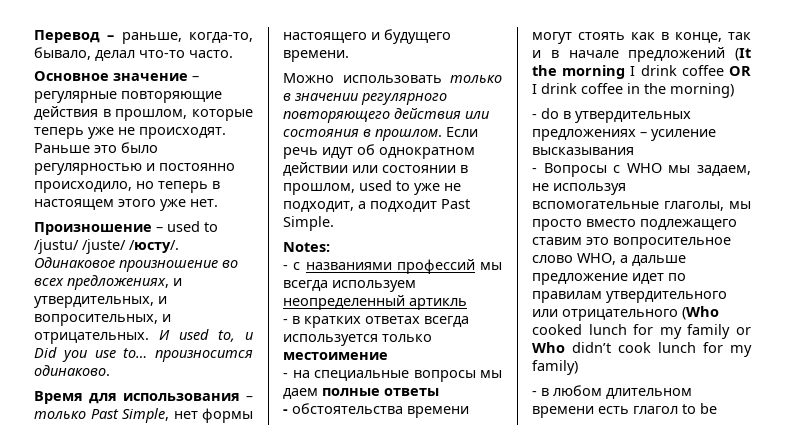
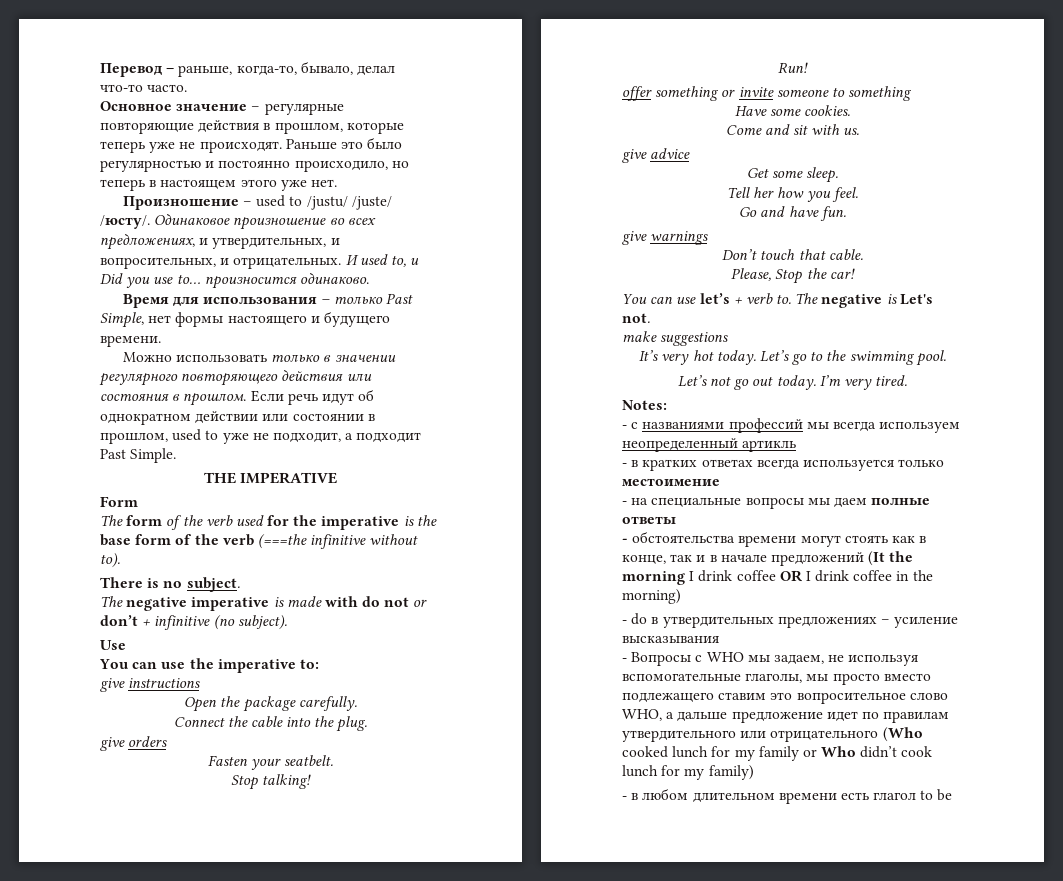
(334, 223) none -> [203,472,338,484] [100,496,138,507] [100,515,437,530] [100,534,419,549] [100,553,120,568] [100,577,240,592] [100,596,428,611] [100,615,287,630] [100,640,126,650] [99,658,319,673] [100,678,201,692] [184,696,357,712] [173,716,368,732] [100,736,168,751] [207,755,334,770] [230,774,312,790] [778,62,808,73] [622,86,912,101] [734,105,851,116] [725,124,860,135] [622,148,691,163] [746,167,839,183] [726,187,859,202] [739,206,846,221] [622,231,709,245] [722,249,863,260] [731,268,855,284] [622,293,933,308] [622,313,650,323] [622,331,729,346] [639,350,946,366] [677,375,908,390] // THE IMPERATIVE // Form // The form of the verb used for the imperative is the base form of the verb (===the infinitive without to). // There is no subject. // The negative imperative is made with do not or don’t + infinitive (no subject). // Use // You can use the imperative to: // give instructions // Open the package carefully. // Connect the cable into the plug. // give orders // Fasten your seatbelt. // Stop talking! // Run! // offer something or invite someone to something // Have some cookies. // Come and sit with us. // give advice // Get some sleep. // Tell her how you feel. // Go and have fun. // give warnings // Don’t touch that cable. // Please, Stop the car! // You can use let’s + verb to. The negative is Let's not. // make suggestions // It’s very hot today. Let’s go to the swimming pool. // Let’s not go out today. I’m very tired.

